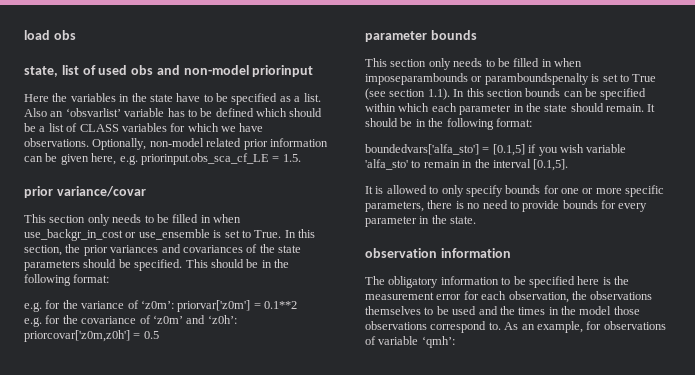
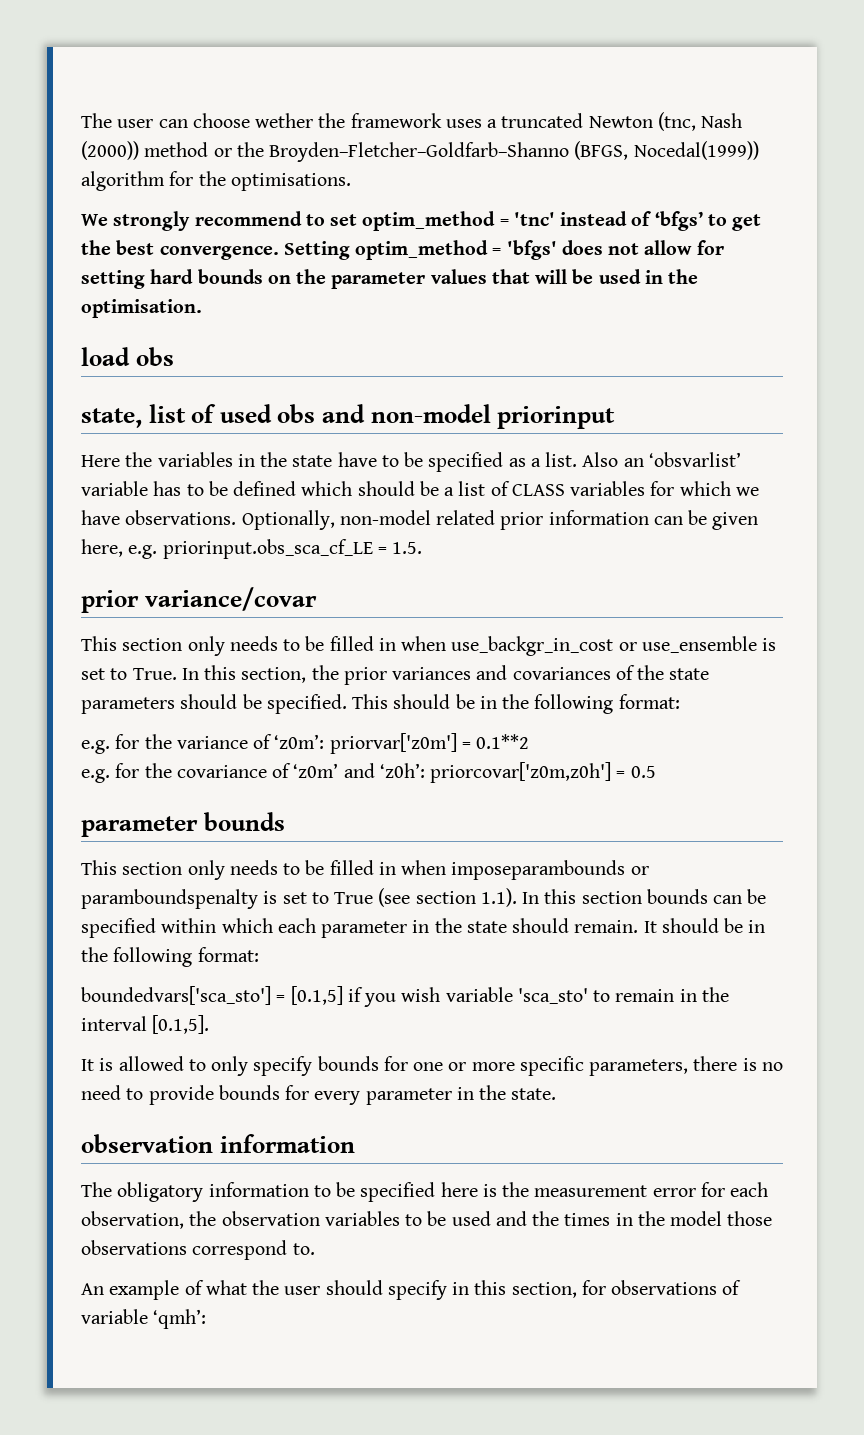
(24, 35) none -> [81,112,743,131] [81,141,759,162] [81,171,351,191] [81,211,762,231] [81,240,724,260] [81,269,699,289] [81,299,202,318] The user can choose wether the framework uses a truncated Newton (tnc, Nash (2000)) method or the Broyden–Fletcher–Goldfarb–Shanno (BFGS, Nocedal(1999)) algorithm for the optimisations. // We strongly recommend to set optim_method = 'tnc' instead of ‘bfgs’ to get the best convergence. Setting optim_method = 'bfgs' does not allow for setting hard bounds on the parameter values that will be used in the optimisation. //
[365,144,479,155] boundedvars['alfa_sto'] -> [81,986,271,1005] boundedvars['sca_sto']
[365,159,408,170] 'alfa_sto' -> [517,988,588,1004] 'sca_sto'
[590,291,653,300] [365,306,421,315] observations themselves -> [221,1211,400,1226] observation variables
[504,321,583,333] As an example, -> [81,1280,577,1300] // An example of what the user should specify in this section,

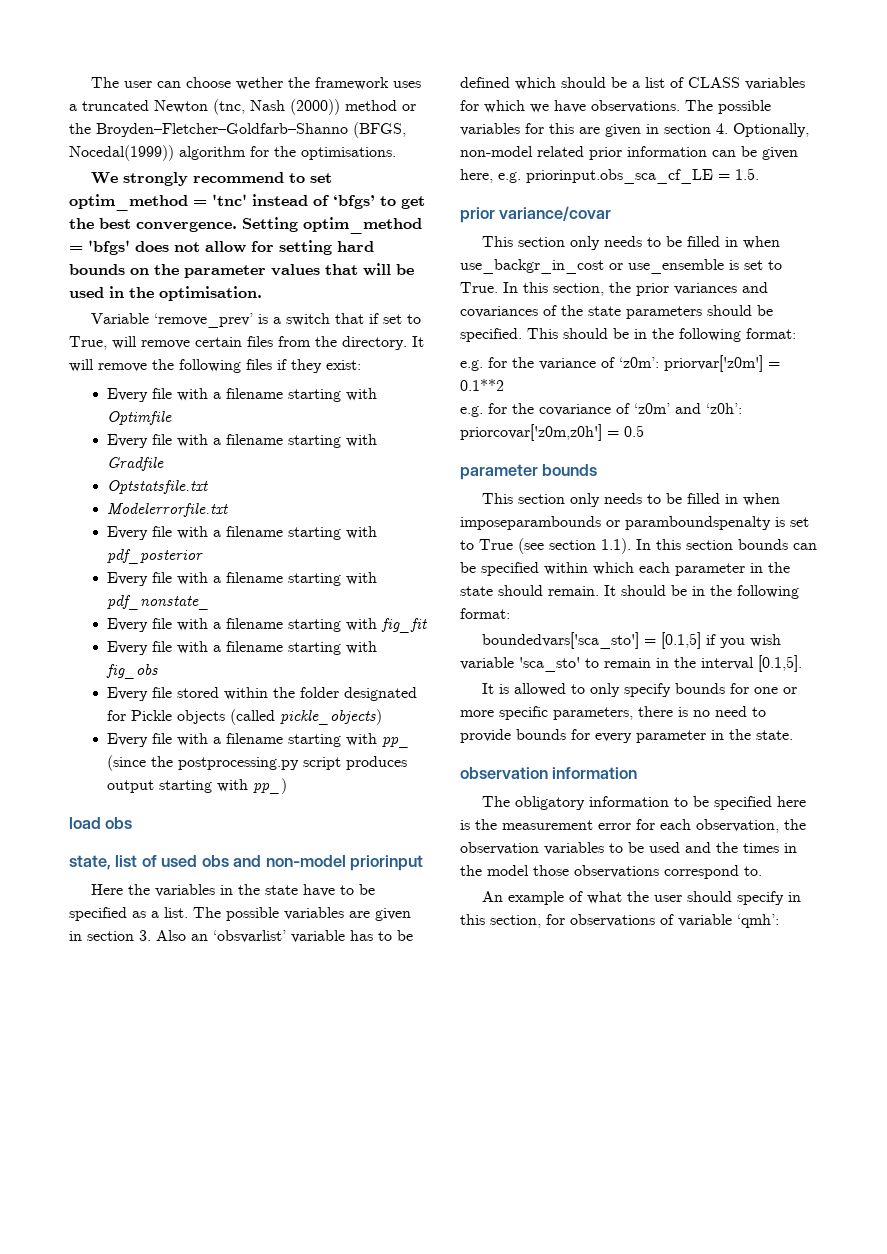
(202, 308) none -> [90,313,421,328] [69,336,424,350] [69,359,361,373] [107,388,378,402] [107,411,173,425] [107,434,378,448] [107,457,165,471] [107,480,209,494] [107,503,229,517] [107,526,378,540] [107,549,204,564] [107,572,378,586] [107,595,211,610] [107,618,428,633] [107,641,378,655] [106,664,159,679] [107,687,418,701] [107,709,383,725] [107,733,411,748] [107,755,408,771] [107,778,288,794] // Variable ‘remove_prev’ is a switch that if set to True, will remove certain files from the directory. It will remove the following files if they exist: // Every file with a filename starting with Optimfile // Every file with a filename starting with Gradfile // Optstatsfile.txt // Modelerrorfile.txt // Every file with a filename starting with pdf_posterior // Every file with a filename starting with pdf_nonstate_ // Every file with a filename starting with fig_fit // Every file with a filename starting with fig_obs // Every file stored within the folder designated for Pickle objects (called pickle_objects) // Every file with a filename starting with pp_ (since the postprocessing.py script produces output starting with pp_)
(578, 459) none -> [193,907,411,921] [69,930,151,941] The possible variables are given in section 3.
(237, 517) none -> [685,100,771,114] [460,123,728,137] The possible variables for this are given in section 4.

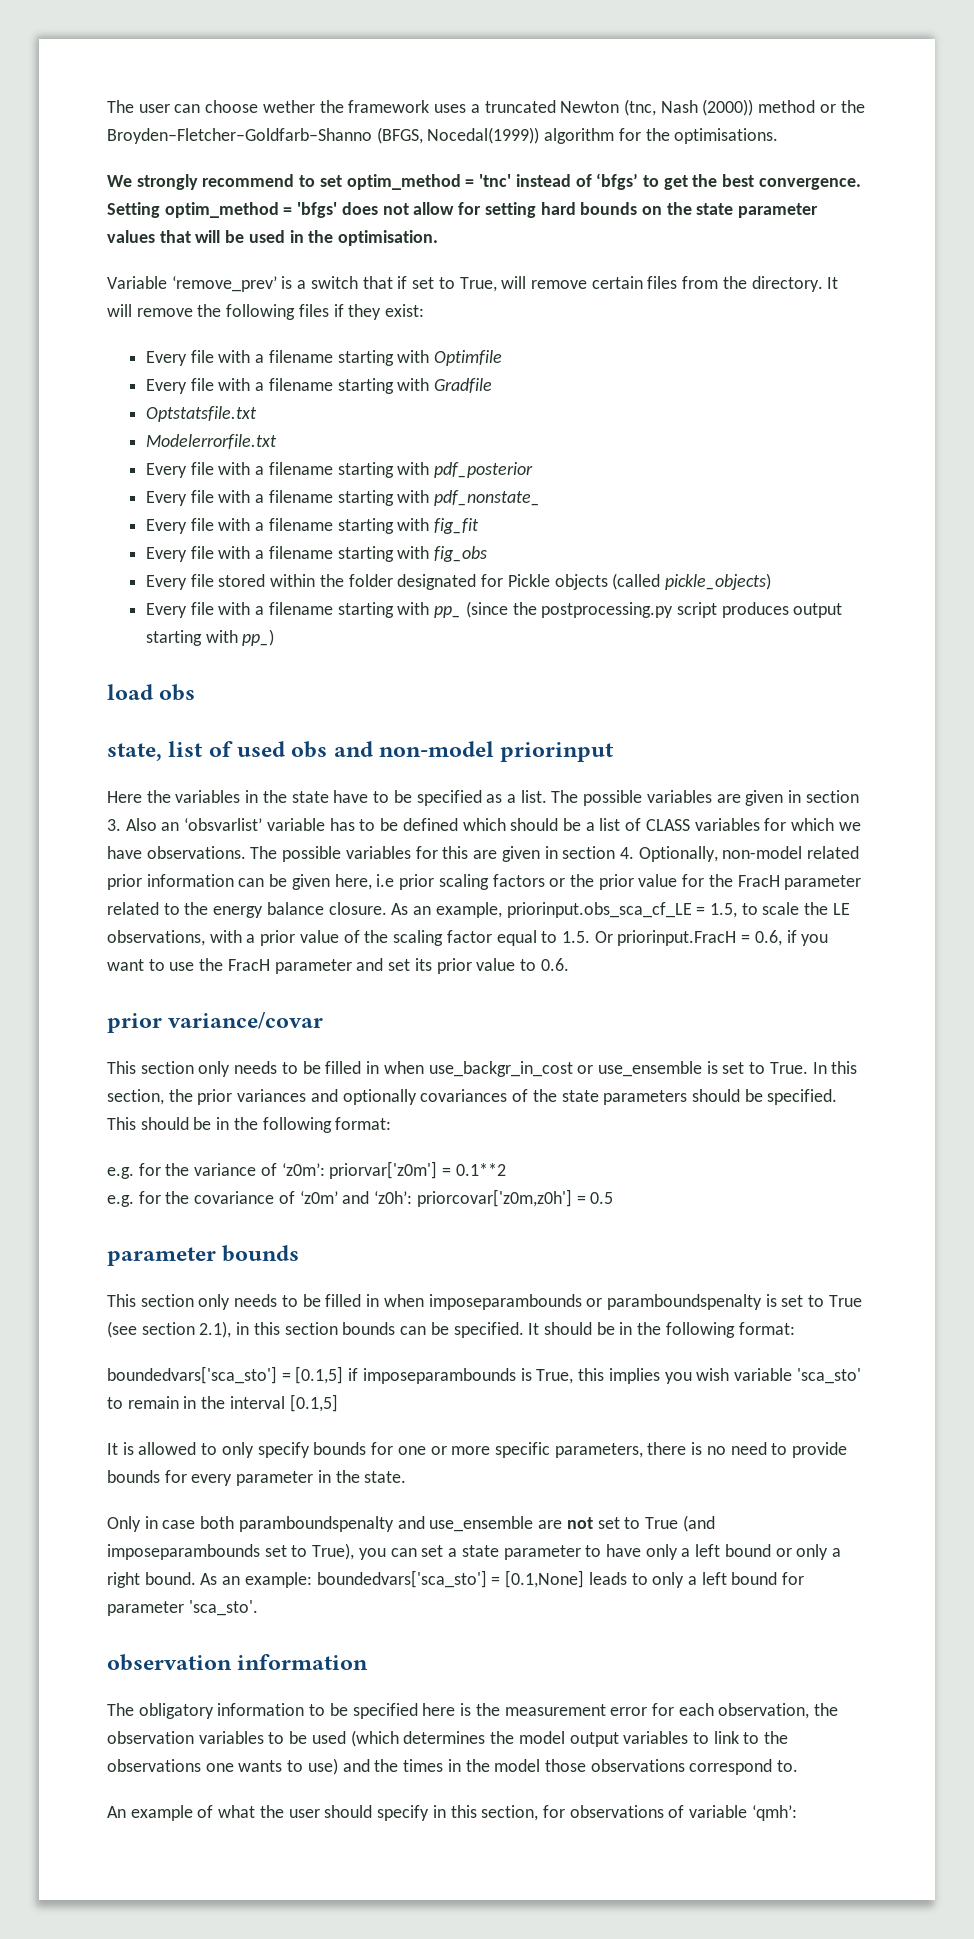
(179, 269) none -> [696,203,734,215] state
[498,168,759,184] e.g. priorinput.obs_sca_cf_LE = 1.5. -> [376,874,862,890] [107,902,850,918] [107,930,829,946] [107,958,569,974] i.e prior scaling factors or the prior value for the FracH parameter related to the energy balance closure. As an example, priorinput.obs_sca_cf_LE = 1.5, to scale the LE observations, with a prior value of the scaling factor equal to 1.5. Or priorinput.FracH = 0.6, if you want to use the FracH parameter and set its prior value to 0.6.
(768, 287) none -> [342,1089,417,1105] optionally
[601,538,651,554] 1.1). In -> [199,1321,250,1338] 2.1), in
[481,562,790,576] [460,585,599,596] specified within which each parameter in the state should remain. -> [453,1322,524,1338] specified.
(716, 639) none -> [362,1368,660,1384] imposeparambounds is True, this implies
[758,655,802,672] [0.1,5]. -> [289,1394,338,1412] [0.1,5]
(793, 735) none -> [107,1515,715,1532] [107,1543,842,1560] [107,1570,805,1588] [107,1600,258,1616] // Only in case both paramboundspenalty and use_ensemble are not set to True (and imposeparambounds set to True), you can set a state parameter to have only a left bound or only a right bound. As an example: boundedvars['sca_sto'] = [0.1,None] leads to only a left bound for parameter 'sca_sto'.
(680, 847) none -> [350,1730,789,1747] [107,1758,338,1775] (which determines the model output variables to link to the observations one wants to use)

